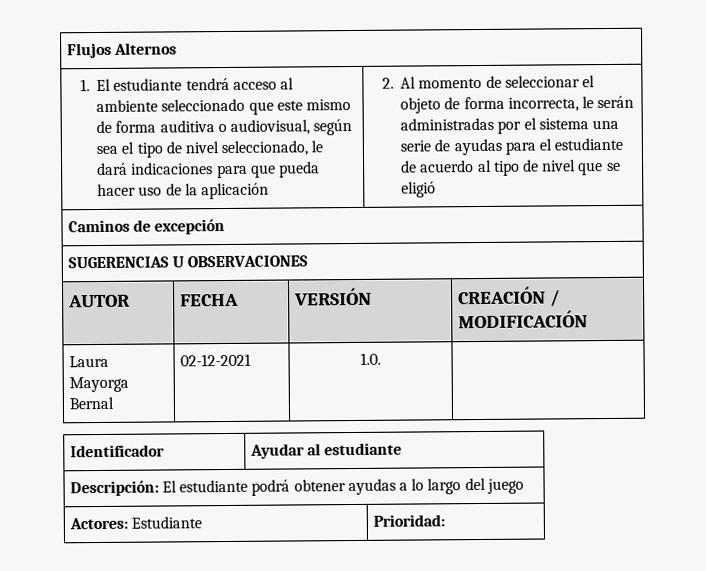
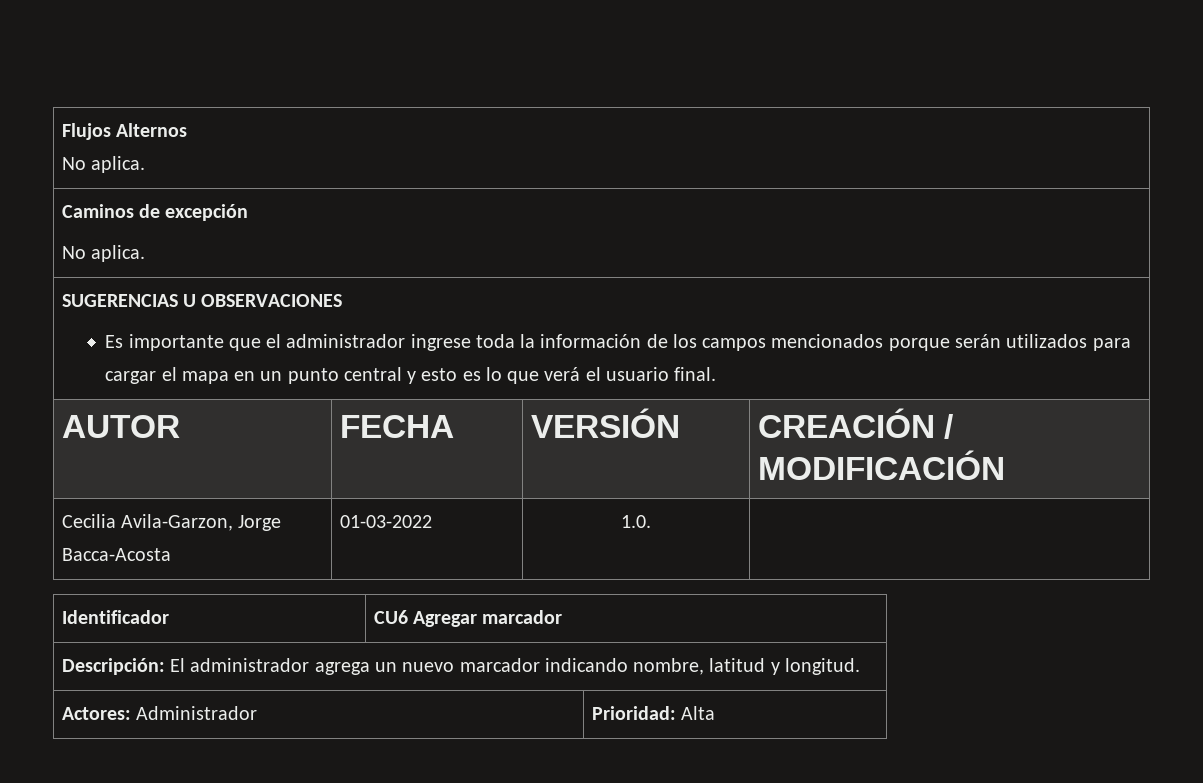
[79,77,295,92] [96,98,352,115] [96,118,353,136] [96,140,324,158] [97,161,321,179] [97,182,270,200] [381,75,596,89] [400,95,635,114] [400,117,620,134] [400,137,624,156] [401,159,621,176] [401,181,437,198] // 1. El estudiante tendrá acceso al ambiente seleccionado que este mismo de forma auditiva o audiovisual, según sea el tipo de nivel seleccionado, le dará indicaciones para que pueda hacer uso de la aplicación | 2. Al momento de seleccionar el objeto de forma incorrecta, le serán administradas por el sistema una serie de ayudas para el estudiante de acuerdo al tipo de nivel que se eligió -> [61,156,146,173] // No aplica.
(226, 226) none -> [61,245,146,262] // No aplica.
(309, 261) none -> [105,334,1131,351] [105,367,717,384] // Es importante que el administrador ingrese toda la información de los campos mencionados porque serán utilizados para cargar el mapa en un punto central y esto es lo que verá el usuario final.
[68,355,109,368] [68,376,129,393] [68,396,114,410] [179,353,251,367] Laura Mayorga Bernal | 02-12-2021 -> [61,514,282,531] [61,548,171,561] [339,515,432,528] Cecilia Avila-Garzon, Jorge Bacca-Acosta | 01-03-2022
[249,442,403,459] Ayudar al estudiante -> [373,610,563,627] CU6 Agregar marcador
[179,477,524,496] estudiante podrá obtener ayudas a lo largo del juego -> [190,658,860,675] administrador agrega un nuevo marcador indicando nombre, latitud y longitud.
[131,516,203,529] Estudiante -> [136,706,258,720] Administrador
(445, 520) none -> [681,706,716,720] Alta

